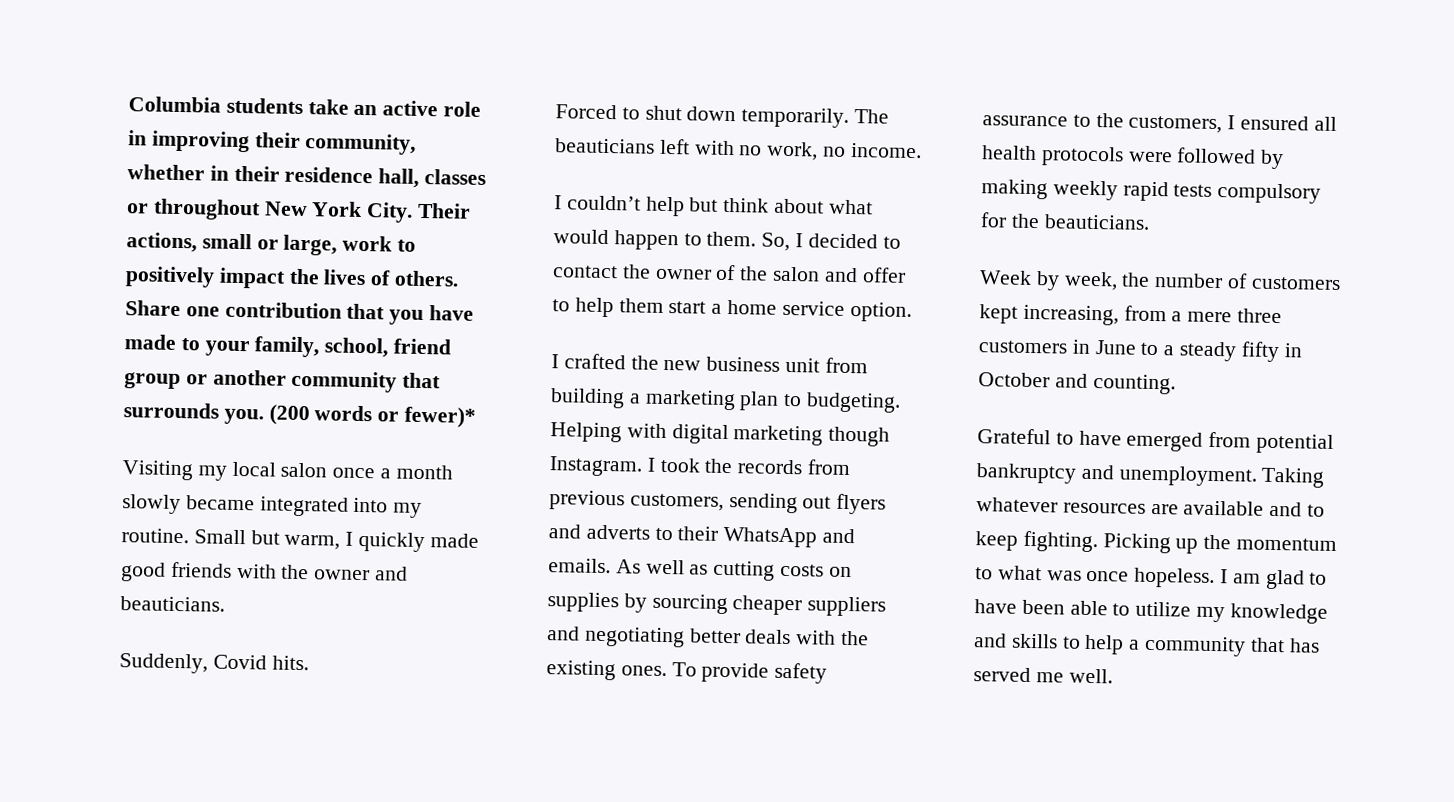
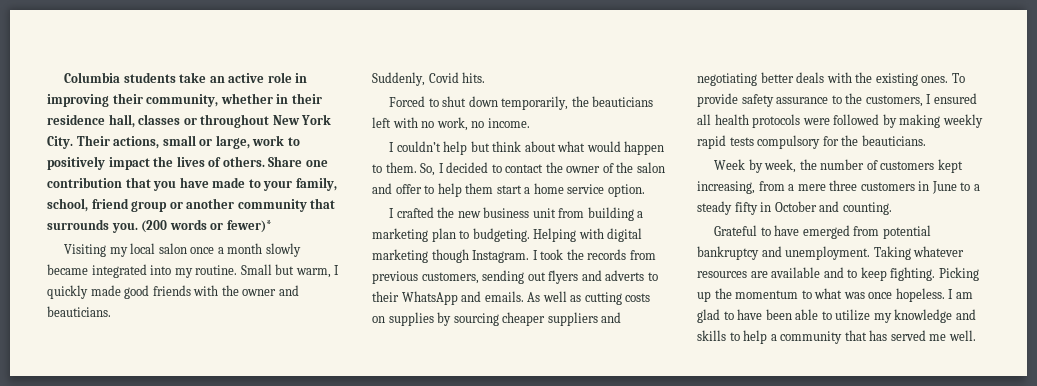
[741,107,890,128] temporarily. The -> [501,96,589,110] temporarily, the

